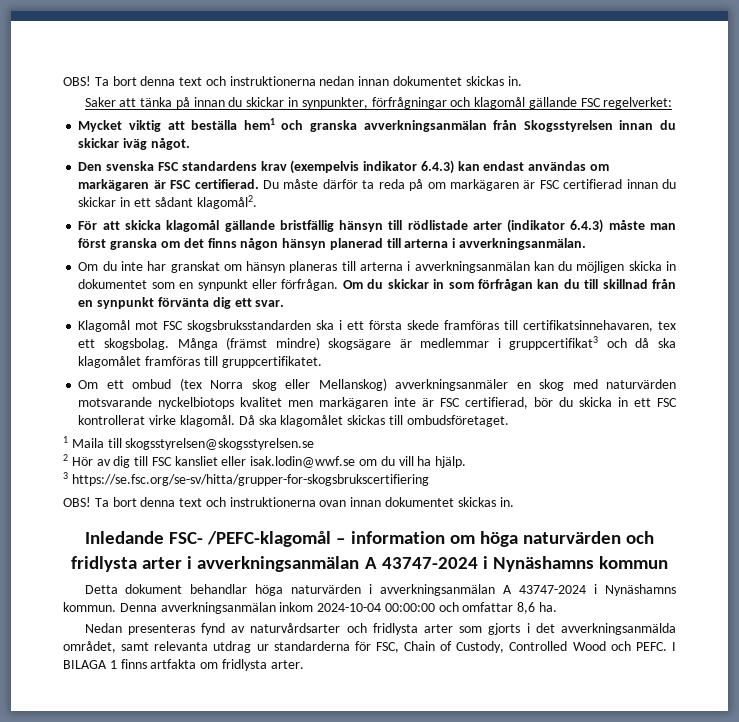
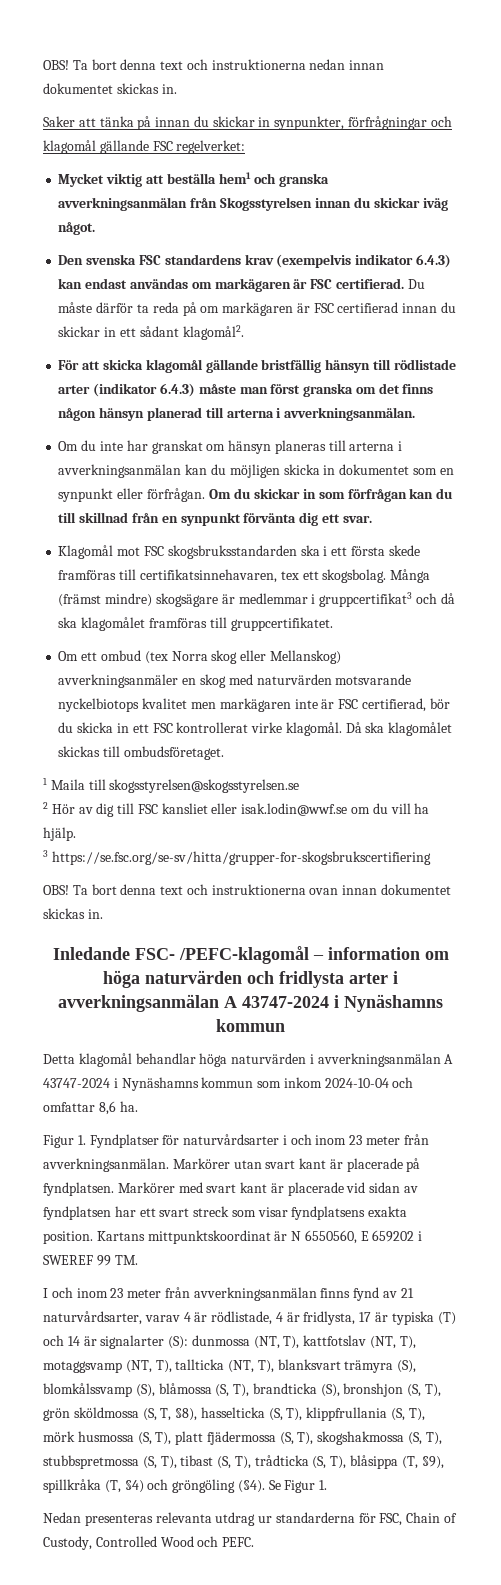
[125,584,183,594] dokument -> [78,1053,132,1067] klagomål
[63,602,276,614] kommun. Denna avverkningsanmälan -> [201,1077,282,1088] kommun som
[384,603,435,612] 00:00:00 -> (389, 1083) none
[84,623,676,635] [63,641,150,653] Nedan presenteras fynd av naturvårdsarter och fridlysta arter som gjorts i det avverkningsanmälda området, samt -> [43,1134,429,1148] [43,1158,421,1172] [43,1182,419,1196] [43,1206,408,1220] [43,1230,423,1244] [43,1255,138,1266] [43,1287,414,1301] [43,1311,456,1325] [43,1335,416,1349] [43,1359,417,1373] [43,1383,442,1397] [43,1407,425,1421] [43,1431,442,1445] [43,1455,444,1469] [43,1479,328,1493] [43,1512,153,1526] Figur 1. Fyndplatser för naturvårdsarter i och inom 23 meter från avverkningsanmälan. Markörer utan svart kant är placerade på fyndplatsen. Markörer med svart kant är placerade vid sidan av fyndplatsen har ett svart streck som visar fyndplatsens exakta position. Kartans mittpunktskoordinat är N 6550560, E 659202 i SWEREF 99 TM. // I och inom 23 meter från avverkningsanmälan finns fynd av 21 naturvårdsarter, varav 4 är rödlistade, 4 är fridlysta, 17 är typiska (T) och 14 är signalarter (S): dunmossa (NT, T), kattfotslav (NT, T), motaggsvamp (NT, T), tallticka (NT, T), blanksvart trämyra (S), blomkålssvamp (S), blåmossa (S, T), brandticka (S), bronshjon (S, T), grön sköldmossa (S, T, §8), hasselticka (S, T), klippfrullania (S, T), mörk husmossa (S, T), platt fjädermossa (S, T), skogshakmossa (S, T), stubbspretmossa (S, T), tibast (S, T), trådticka (S, T), blåsippa (T, §9), spillkråka (T, §4) och gröngöling (§4). Se Figur 1. // Nedan presenteras
[671,642,676,651] [63,659,304,671] I BILAGA 1 finns artfakta om fridlysta arter. -> (255, 1542) none

